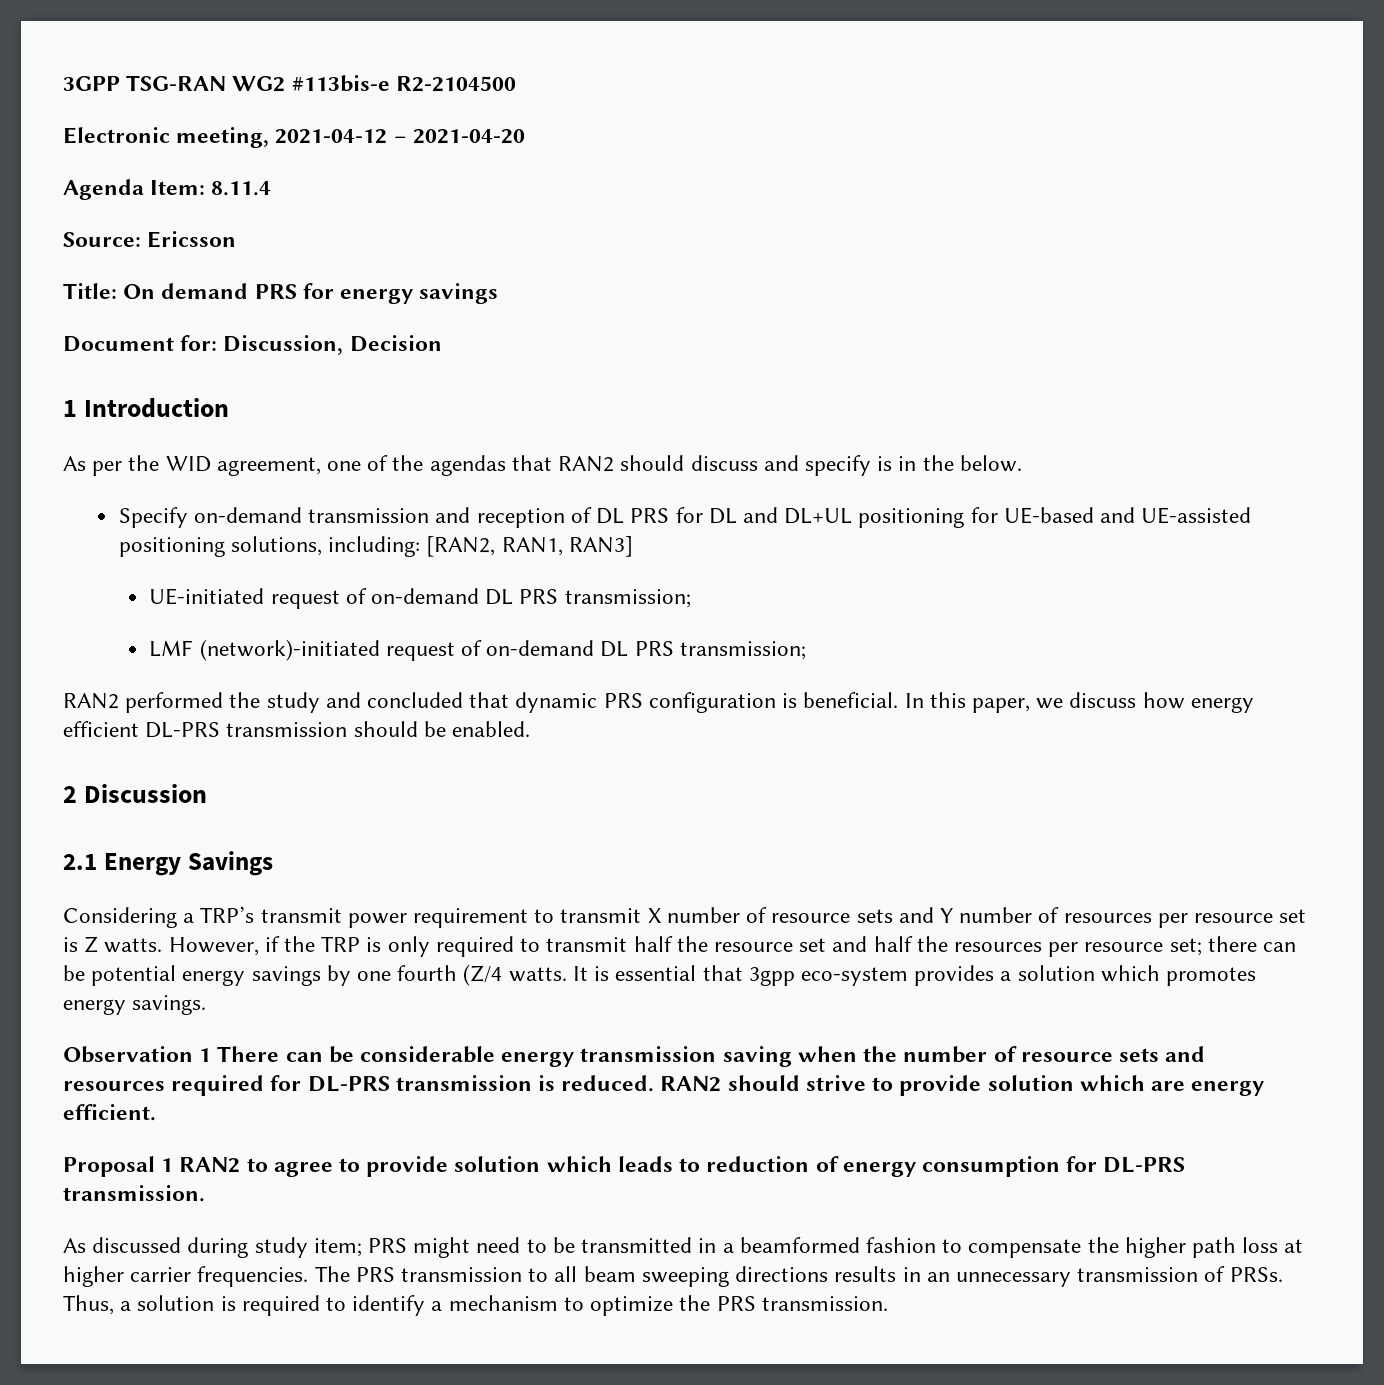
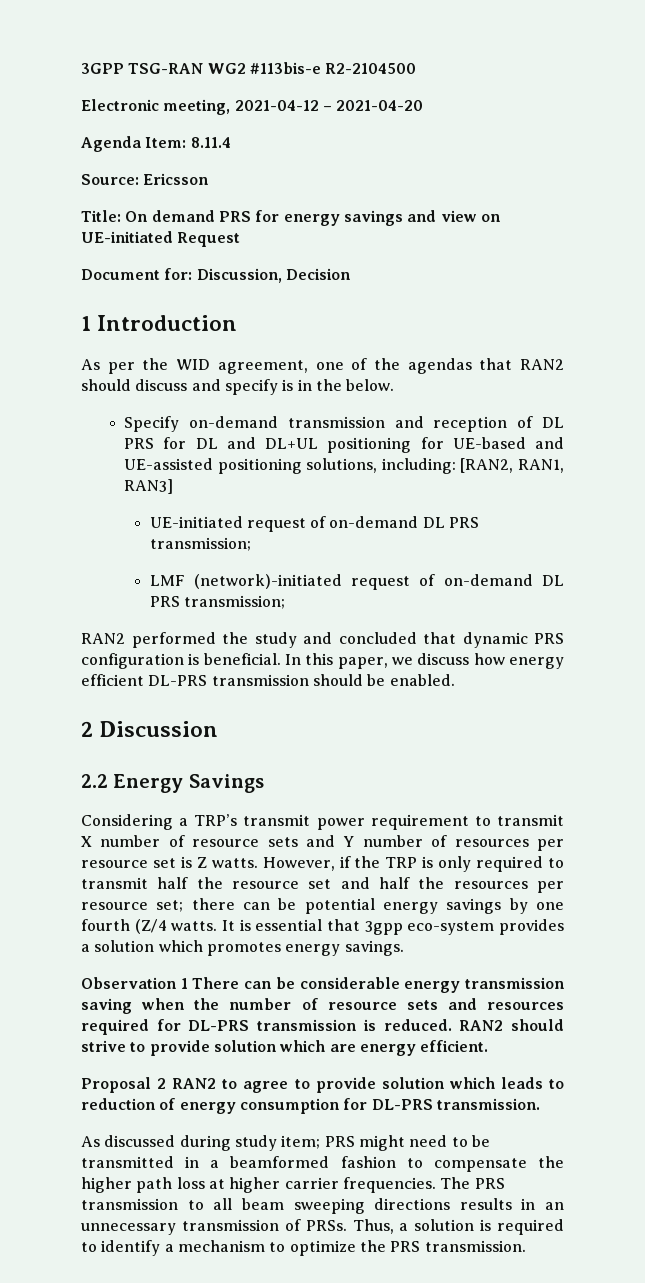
(499, 293) none -> [407,210,501,222] [81,231,241,247] and view on UE-initiated Request
[63,854,97,870] 2.1 -> [81,774,108,788] 2.2
[161,1158,174,1172] 1 -> [157,1078,167,1089] 2

